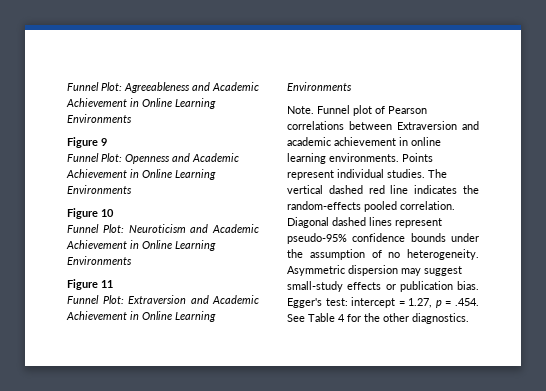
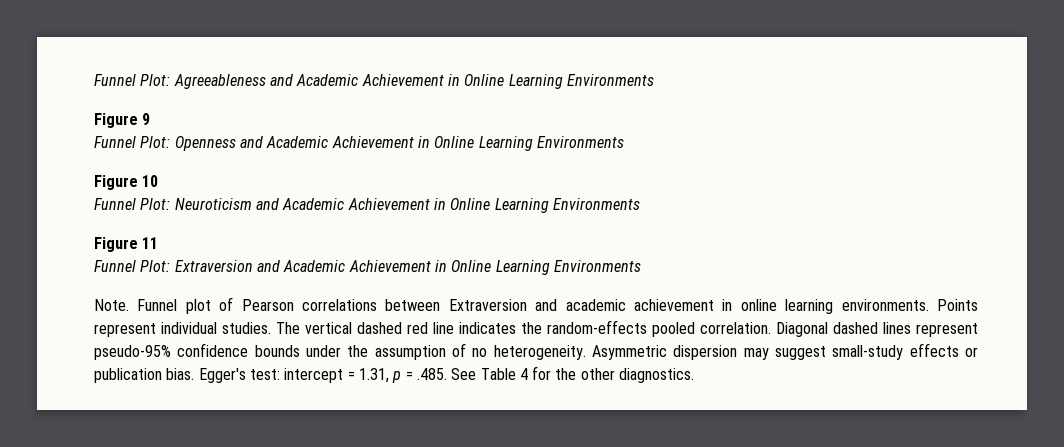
[408,298,433,308] 1.27, -> [358,368,389,383] 1.31,
[455,298,479,306] .454. -> [416,368,447,380] .485.

